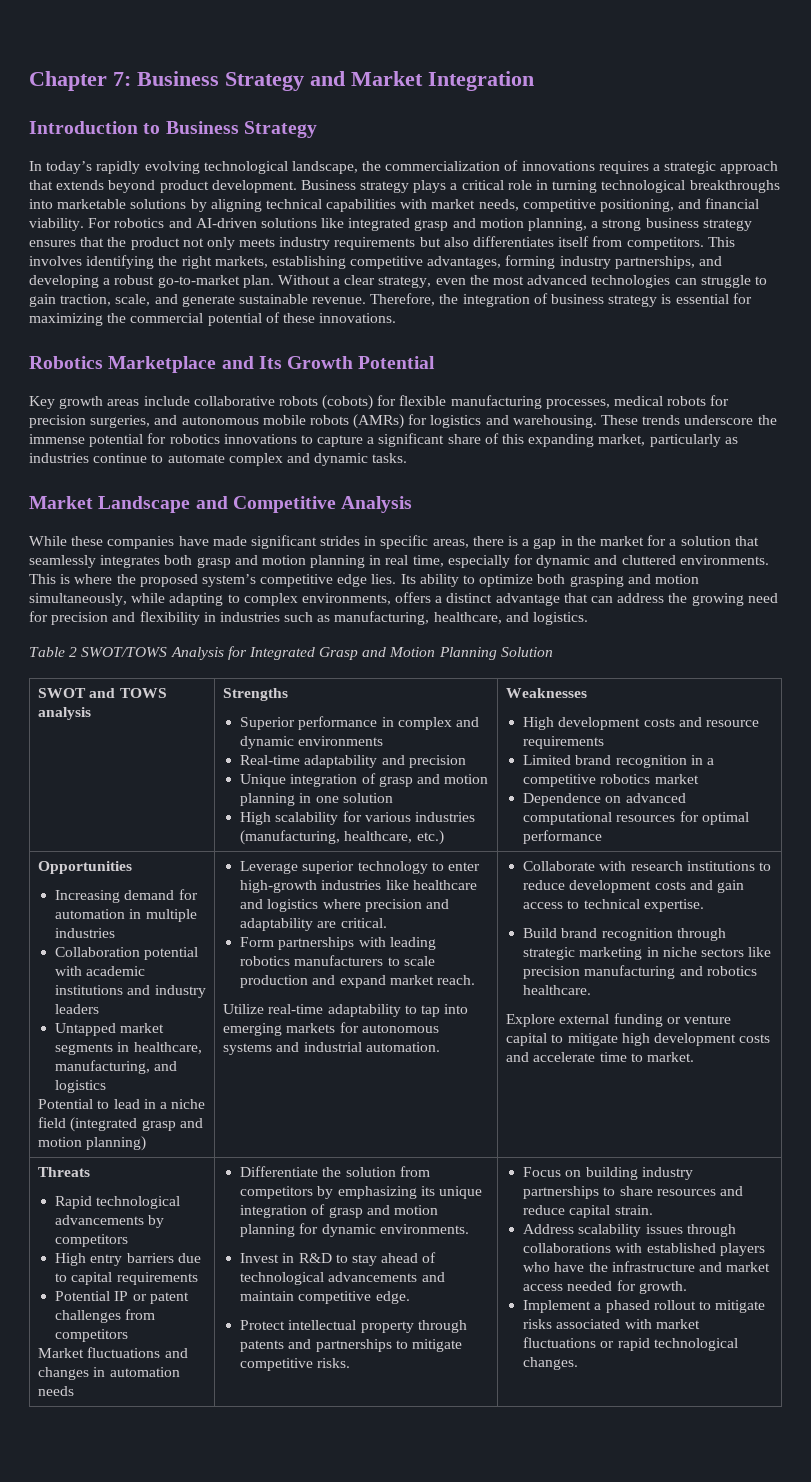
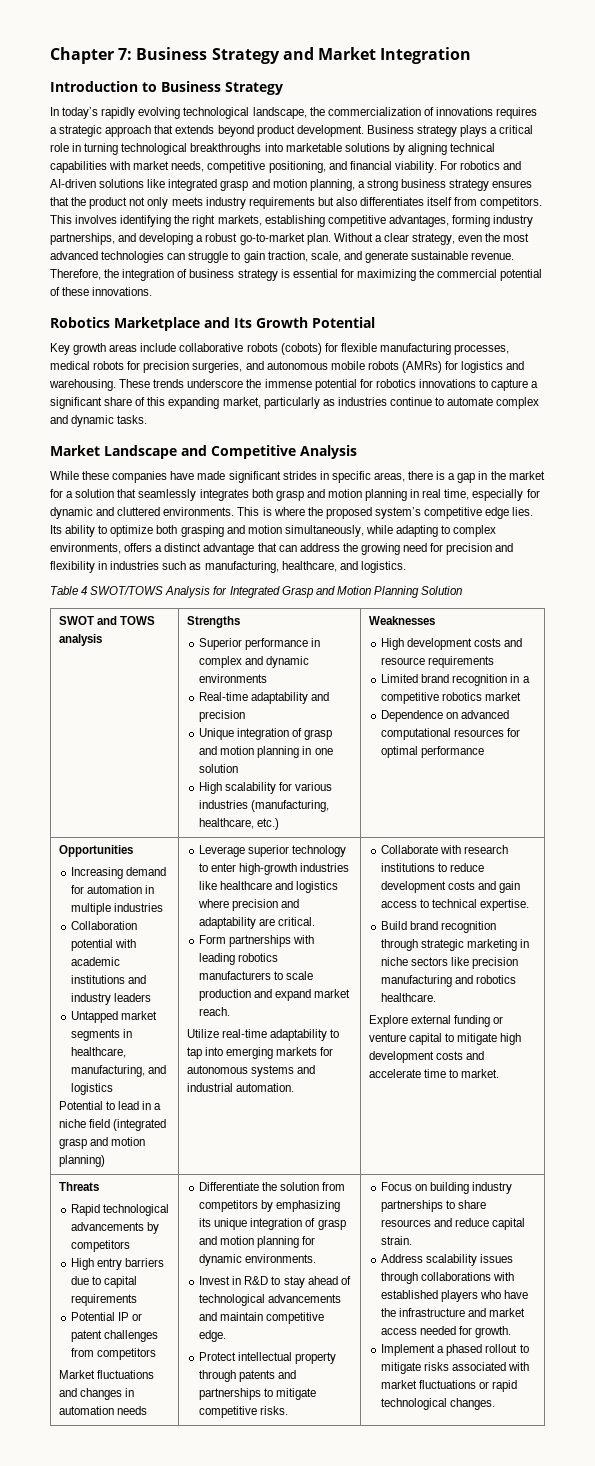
[69,647,78,657] 2 -> [81,586,88,595] 4

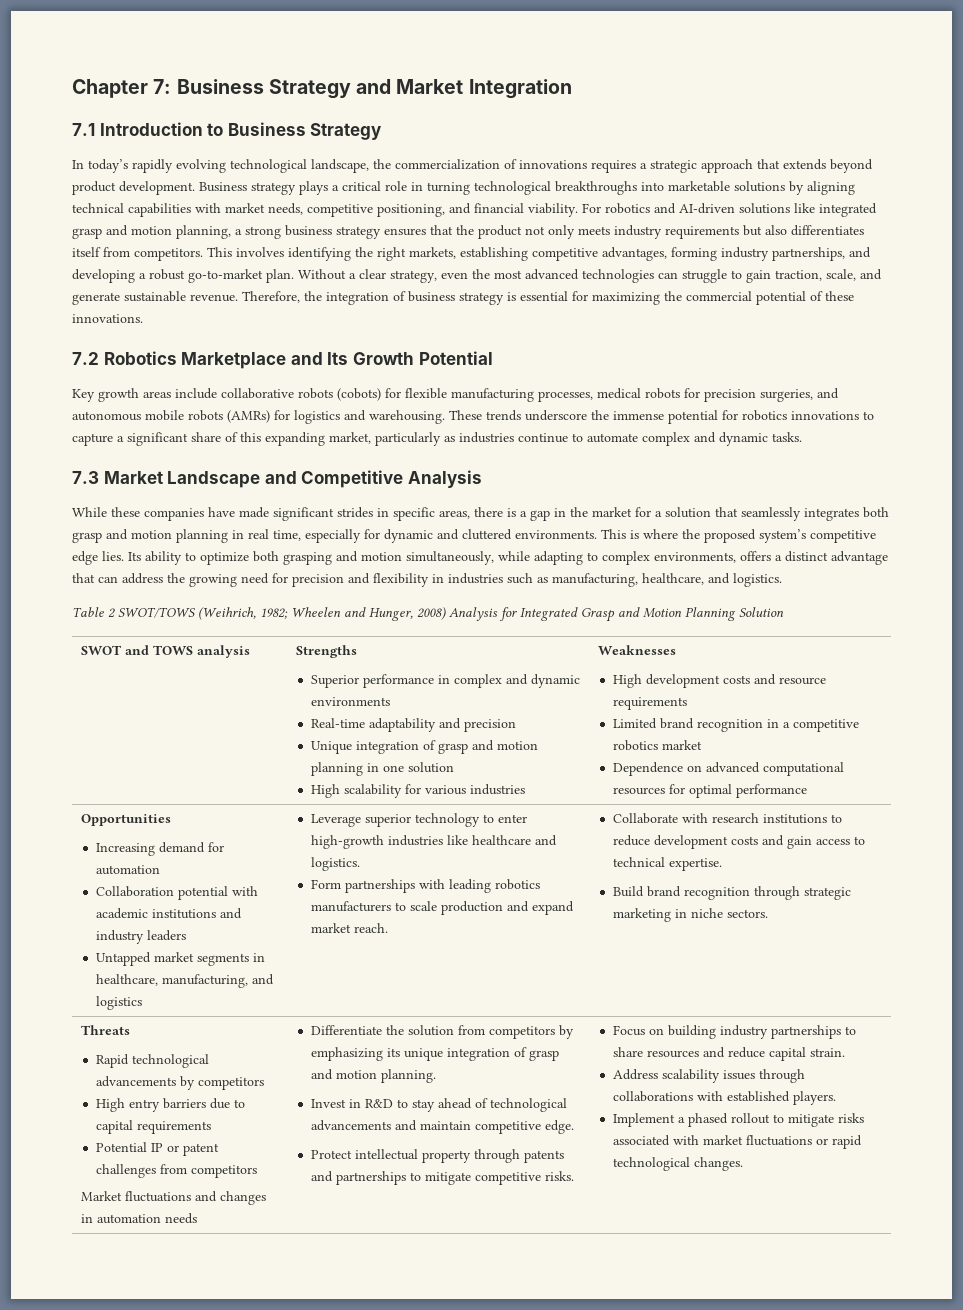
(472, 55) none -> [72,123,95,136] 7.1
(153, 291) none -> [72,352,99,365] 7.2
(148, 419) none -> [72,471,99,484] 7.3
[81,586,164,595] 4 SWOT/TOWS -> [108,607,446,621] 2 SWOT/TOWS (Weihrich, 1982; Wheelen and Hunger, 2008)
[251,800,330,812] [199,818,280,830] (manufacturing, healthcare, etc.) -> (525, 789) none
[145,885,155,894] [71,903,164,915] in multiple industries -> (160, 870) none
[58,1101,161,1110] [58,1119,166,1131] [58,1137,145,1149] [58,1155,105,1167] // Potential to lead in a niche field (integrated grasp and motion planning) -> (142, 1003) none
[296,881,339,893] [198,899,300,911] [199,917,316,929] logistics where precision and adaptability are critical. -> [310,857,360,871] logistics.
[186,1029,339,1041] [186,1047,333,1059] [186,1065,315,1077] [186,1083,294,1092] // Utilize real-time adaptability to tap into emerging markets for autonomous systems and industrial automation. -> (388, 928) none
[411,957,519,969] [381,975,517,987] [381,993,437,1002] [368,1015,503,1027] [368,1033,521,1045] [368,1051,484,1063] [368,1069,499,1078] sectors like precision manufacturing and robotics healthcare. // Explore external funding or venture capital to mitigate high development costs and accelerate time to market. -> [726,909,768,918] sectors.
[257,1236,316,1248] [199,1254,317,1266] planning for dynamic environments. -> [380,1069,436,1083] planning.
[441,1290,529,1302] [381,1308,526,1317] [381,1326,512,1338] players who have the infrastructure and market access needed for growth. -> [792,1091,836,1105] players.

